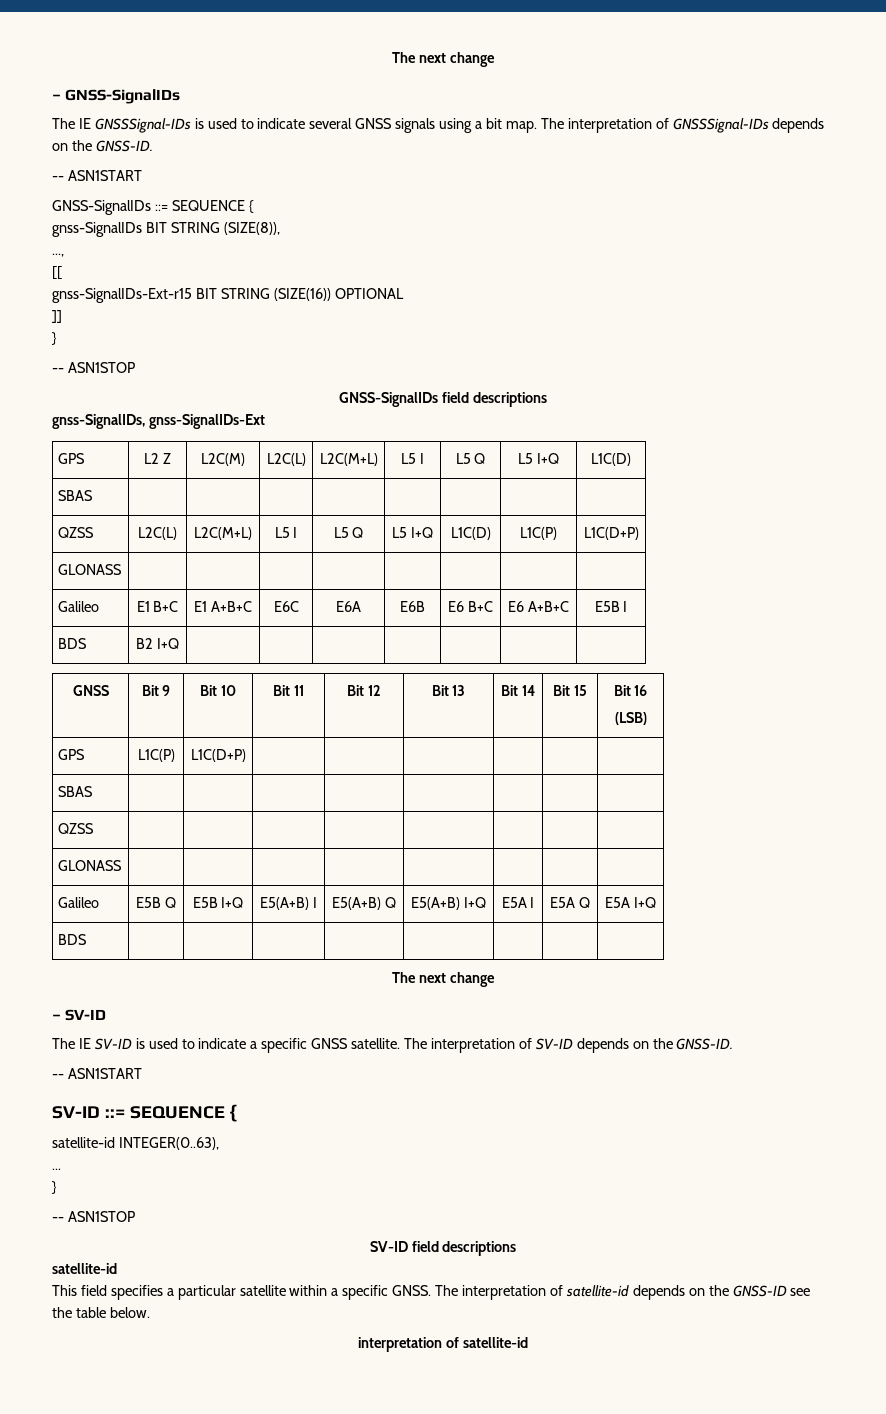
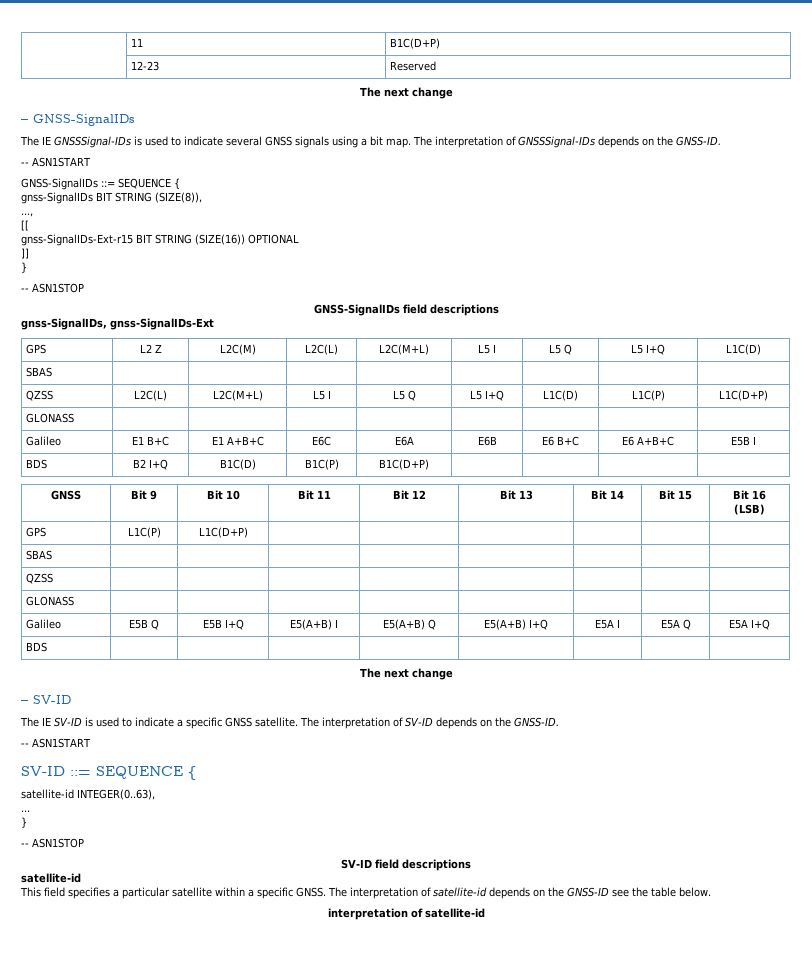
(392, 57) none -> [131,38,144,47] [390,38,441,49] [131,61,160,71] [390,61,437,71] | 11 | B1C(D+P) // | 12-23 | Reserved //
(179, 643) | | -> [219,459,256,470] [304,459,339,470] [379,459,430,470] B1C(D) | B1C(P) | B1C(D+P)

